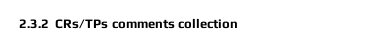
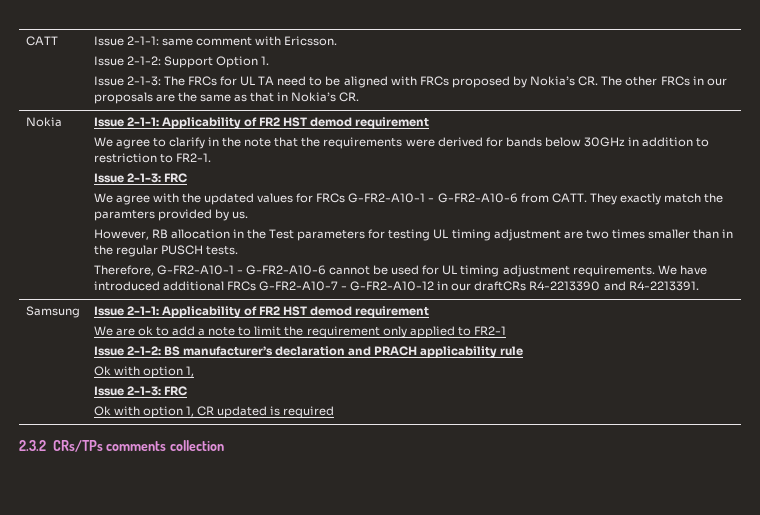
(19, 24) none -> [25,36,58,46] [93,36,338,46] [93,56,269,68] [93,76,727,88] [93,92,360,104] [25,117,62,127] [93,117,430,129] [93,137,710,149] [93,153,211,163] [93,173,187,183] [93,193,724,205] [93,209,248,221] [93,229,734,241] [93,245,238,257] [93,265,707,277] [93,281,699,291] [25,306,80,318] [93,306,430,318] [93,326,506,338] [93,346,524,358] [93,366,194,378] [93,386,187,396] [93,406,335,418] CATT | Issue 2-1-1: same comment with Ericsson. // Issue 2-1-2: Support Option 1. // Issue 2-1-3: The FRCs for UL TA need to be aligned with FRCs proposed by Nokia’s CR. The other FRCs in our proposals are the same as that in Nokia’s CR. // Nokia | Issue 2-1-1: Applicability of FR2 HST demod requirement // We agree to clarify in the note that the requirements were derived for bands below 30GHz in addition to restriction to FR2-1. // Issue 2-1-3: FRC // We agree with the updated values for FRCs G-FR2-A10-1 - G-FR2-A10-6 from CATT. They exactly match the paramters provided by us. // However, RB allocation in the Test parameters for testing UL timing adjustment are two times smaller than in the regular PUSCH tests. // Therefore, G-FR2-A10-1 - G-FR2-A10-6 cannot be used for UL timing adjustment requirements. We have introduced additional FRCs G-FR2-A10-7 - G-FR2-A10-12 in our draftCRs R4-2213390 and R4-2213391. // Samsung | Issue 2-1-1: Applicability of FR2 HST demod requirement // We are ok to add a note to limit the requirement only applied to FR2-1 // Issue 2-1-2: BS manufacturer’s declaration and PRACH applicability rule // Ok with option 1, // Issue 2-1-3: FRC // Ok with option 1, CR updated is required //

